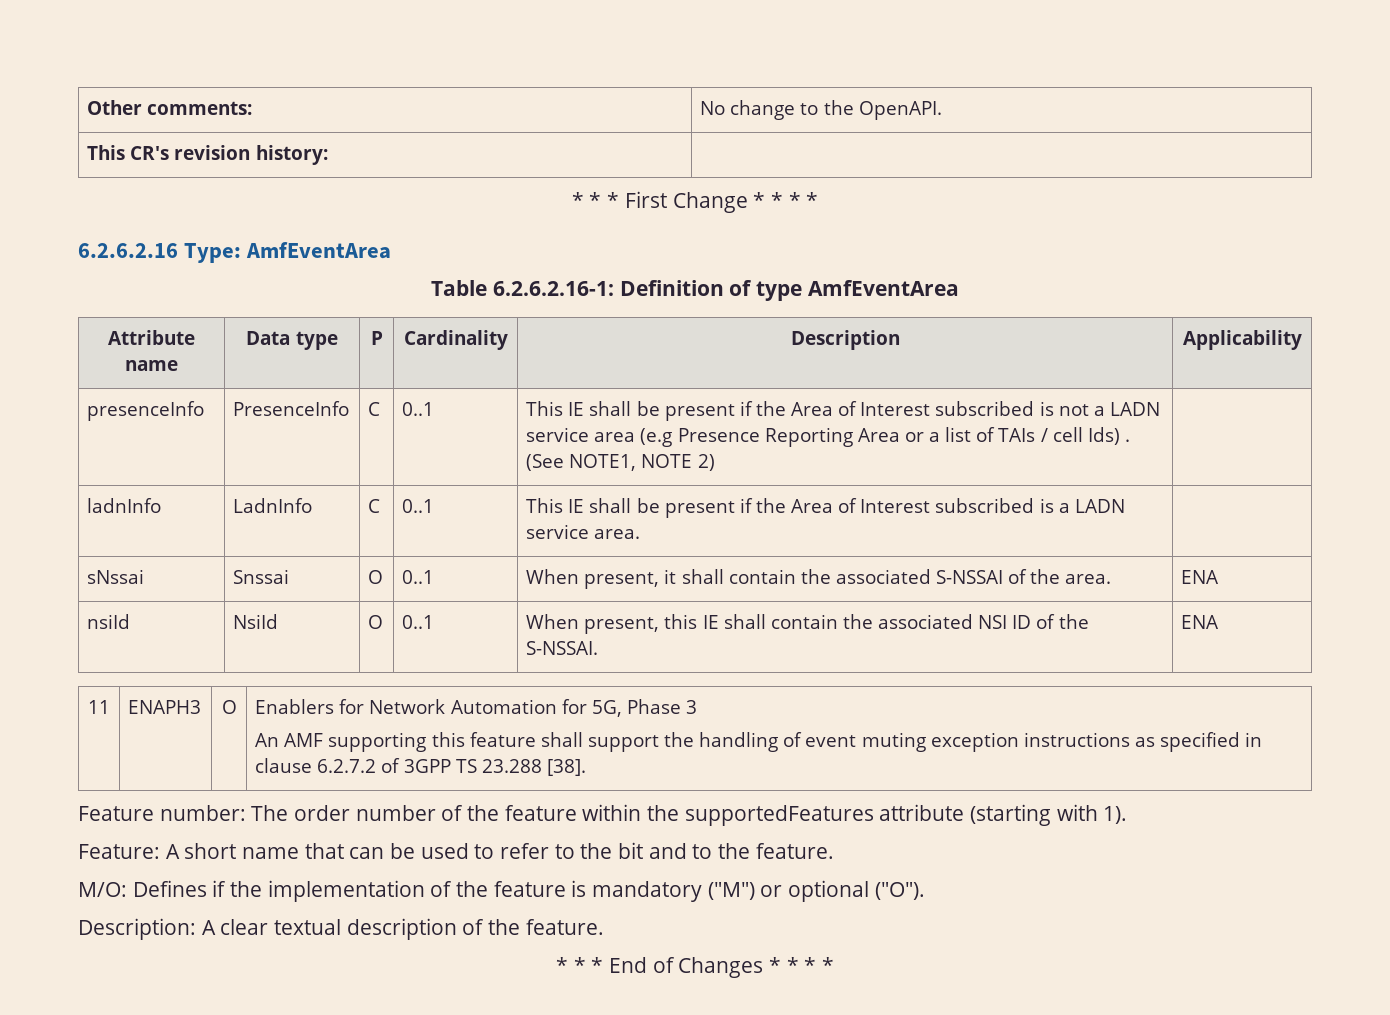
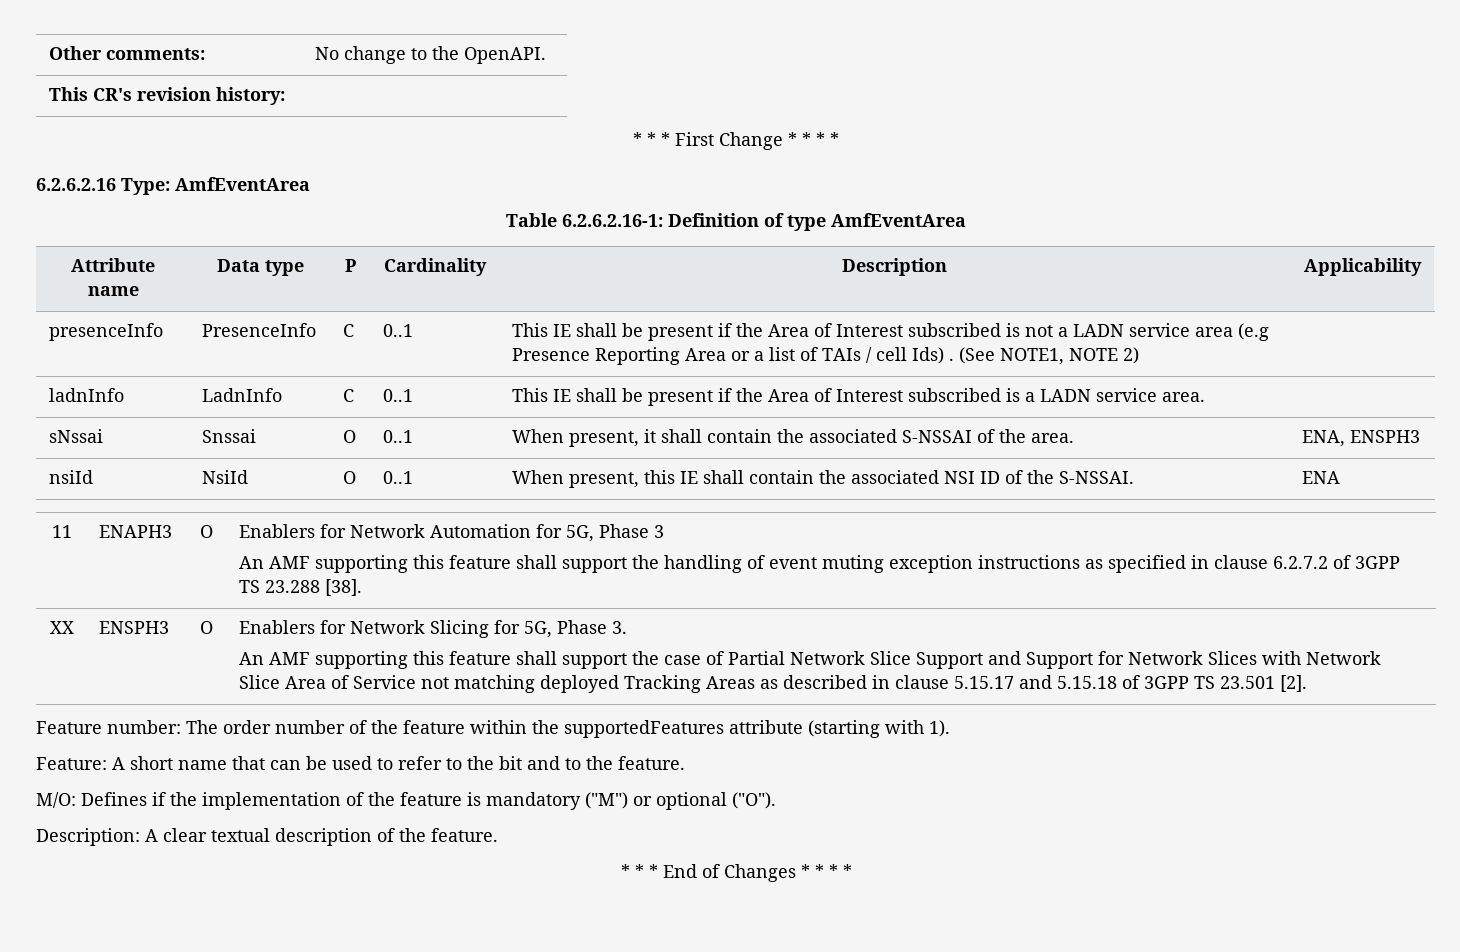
[1181,570,1220,584] ENA -> [1301,430,1420,447] ENA, ENSPH3
(586, 767) none -> [49,621,74,634] [98,621,169,634] [200,621,213,634] [238,620,627,638] [238,651,1381,669] [238,675,1307,693] // XX | ENSPH3 | O | Enablers for Network Slicing for 5G, Phase 3. // An AMF supporting this feature shall support the case of Partial Network Slice Support and Support for Network Slices with Network Slice Area of Service not matching deployed Tracking Areas as described in clause 5.15.17 and 5.15.18 of 3GPP TS 23.501 [2].

